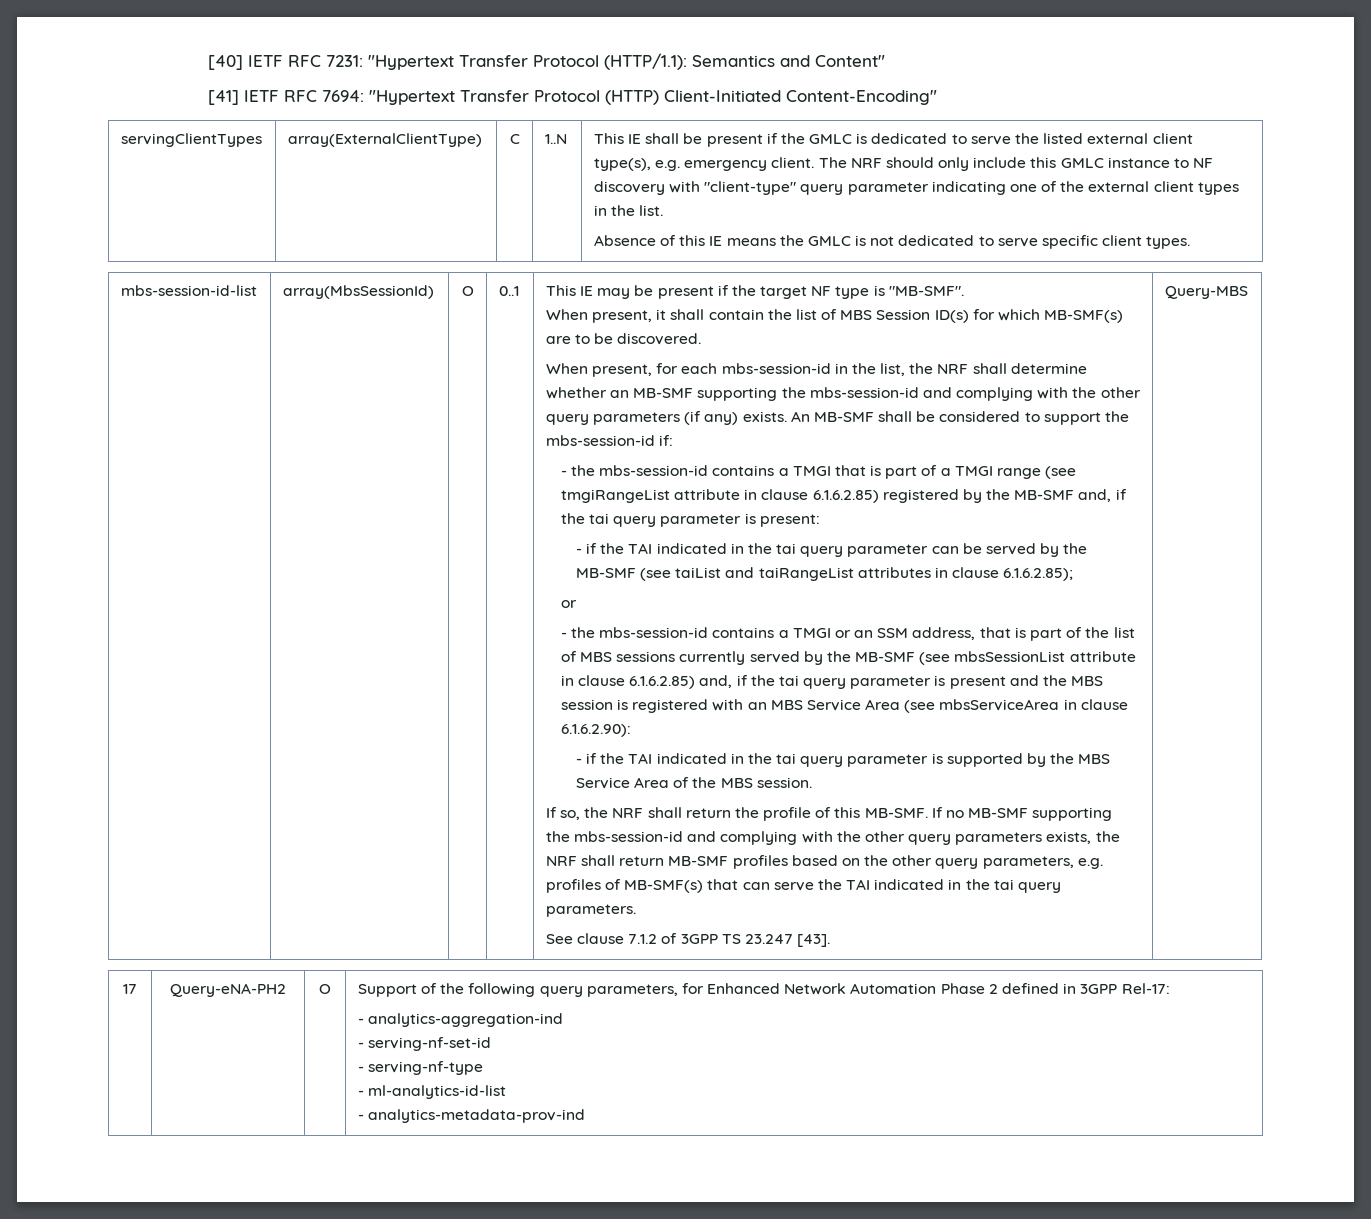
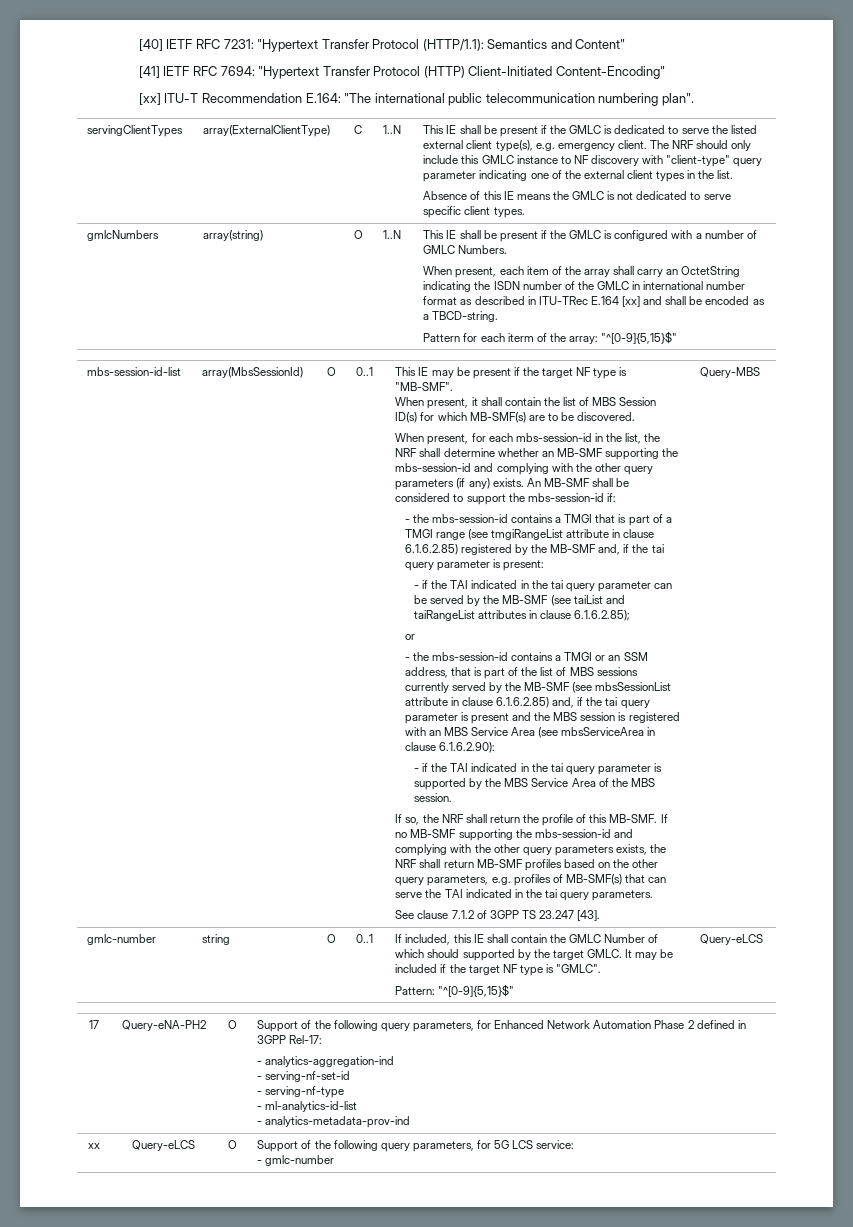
(937, 97) none -> [138,93,694,106] // [xx] ITU-T Recommendation E.164: "The international public telecommunication numbering plan".
(1191, 242) none -> [87,230,160,241] [203,230,264,241] [353,230,363,239] [383,230,402,239] [423,230,757,242] [423,245,508,254] [423,266,741,278] [423,281,746,292] [423,296,765,307] [423,311,499,322] [423,331,678,344] // gmlcNumbers | array(string) | O | 1..N | This IE shall be present if the GMLC is configured with a number of GMLC Numbers. // When present, each item of the array shall carry an OctetString indicating the ISDN number of the GMLC in international number format as described in ITU-TRec E.164 [xx] and shall be encoded as a TBCD-string. // Pattern for each iterm of the array: "^[0-9]{5,15}$"
(1248, 292) none -> [87,934,157,945] [202,934,231,945] [326,934,336,943] [356,934,374,943] [395,934,659,945] [395,949,674,961] [395,964,602,976] [395,984,515,997] [700,934,764,945] // gmlc-number | string | O | 0..1 | If included, this IE shall contain the GMLC Number of which should supported by the target GMLC. It may be included if the target NF type is "GMLC". // Pattern: "^[0-9]{5,15}$" | Query-eLCS
(586, 1116) none -> [88,1143,100,1149] [132,1140,195,1151] [227,1140,237,1149] [257,1140,575,1152] [257,1155,335,1166] // xx | Query-eLCS | O | Support of the following query parameters, for 5G LCS service: // - gmlc-number

